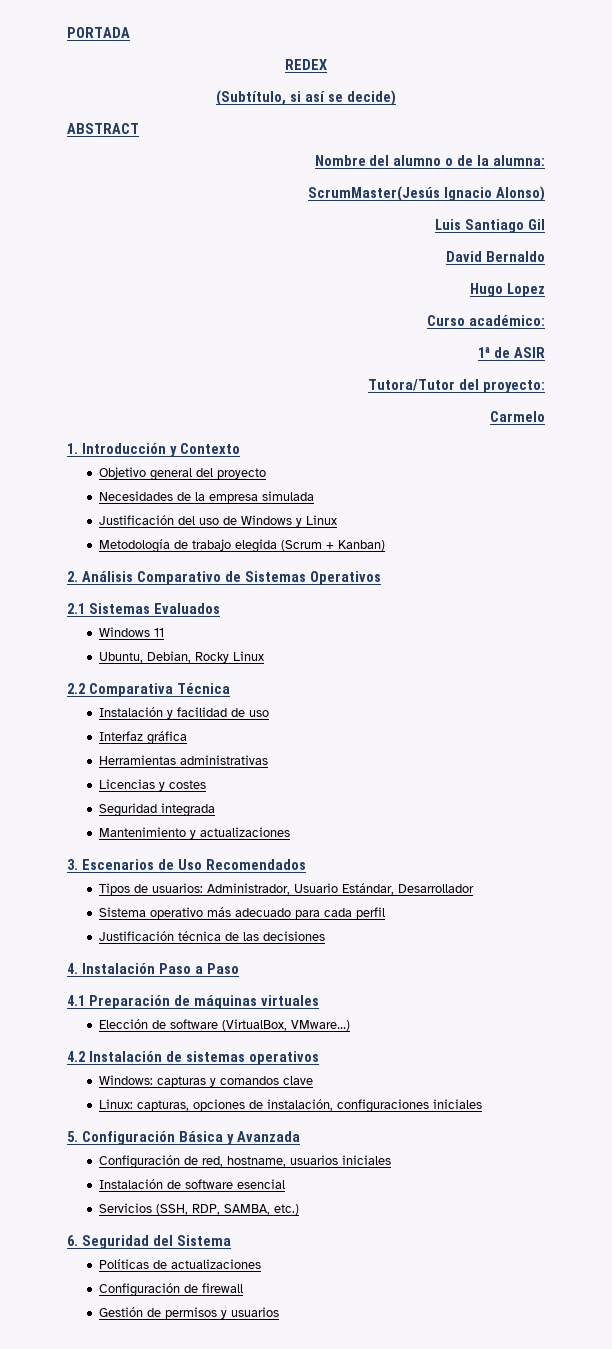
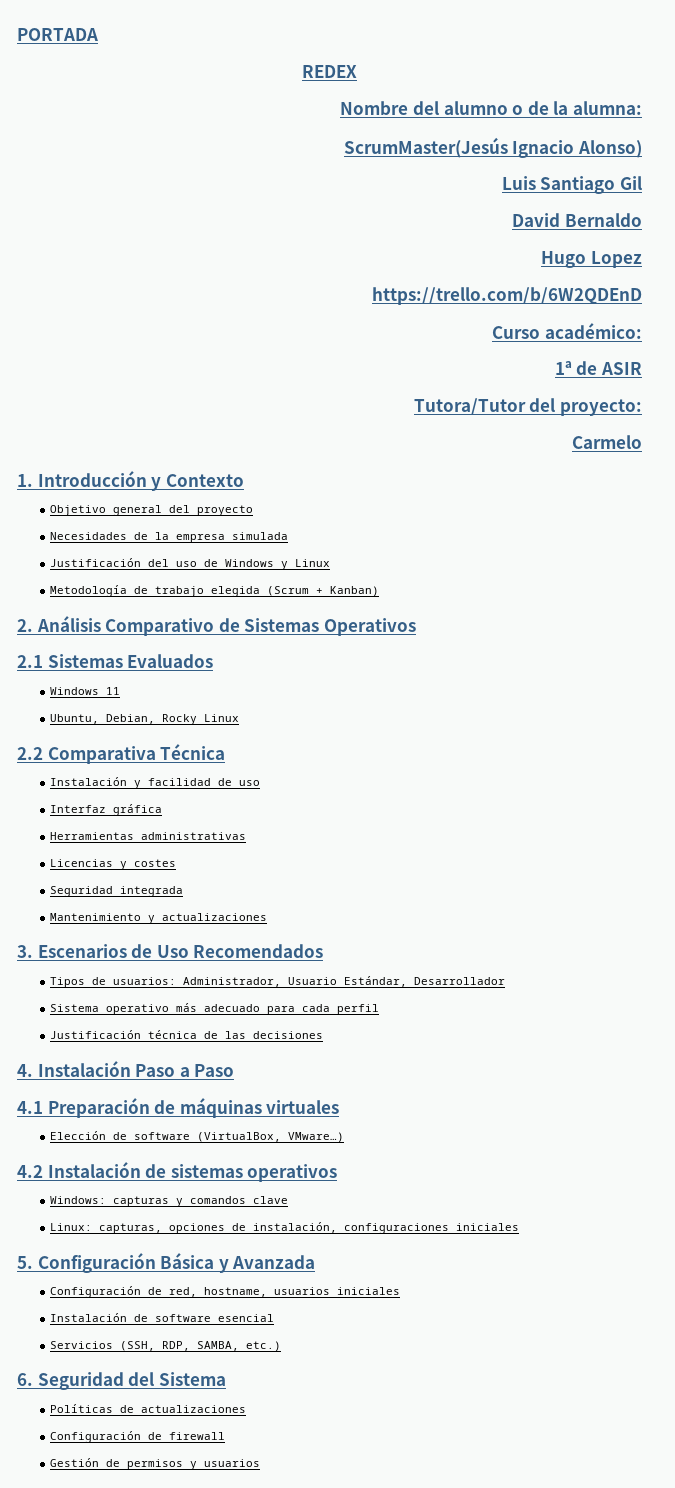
[216,90,396,106] [67,123,139,134] // (Subtítulo, si así se decide) // ABSTRACT -> (357, 71) none
(545, 290) none -> [372,287,642,305] // https://trello.com/b/6W2QDEnD

